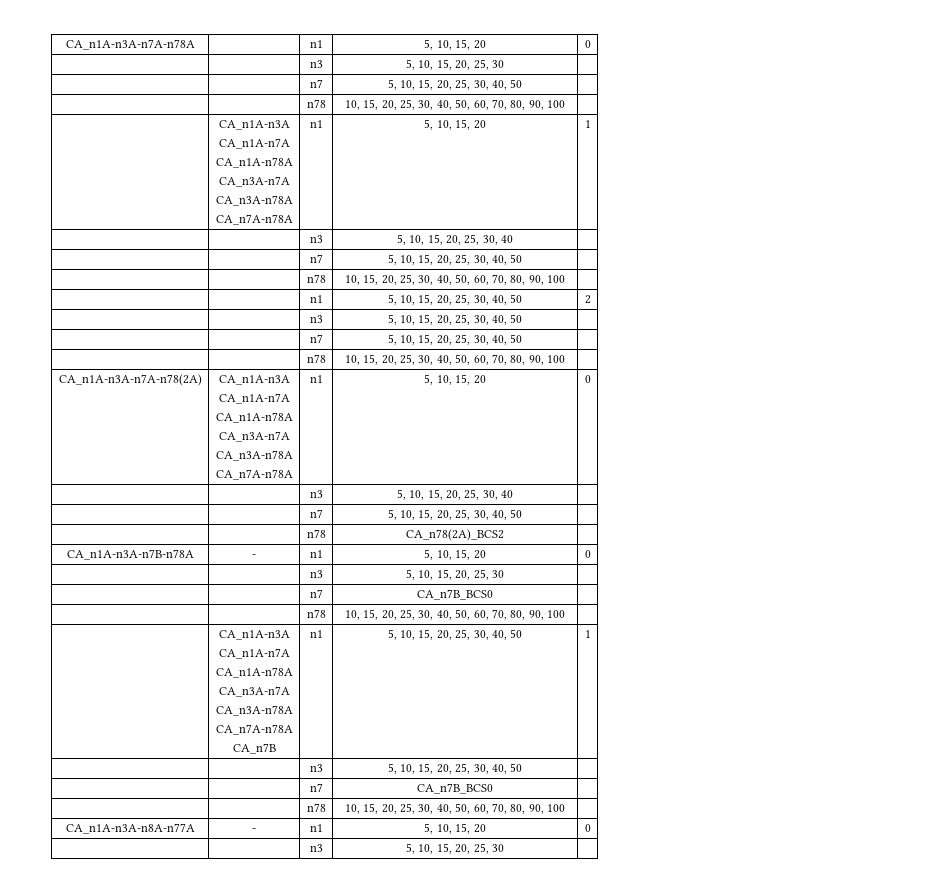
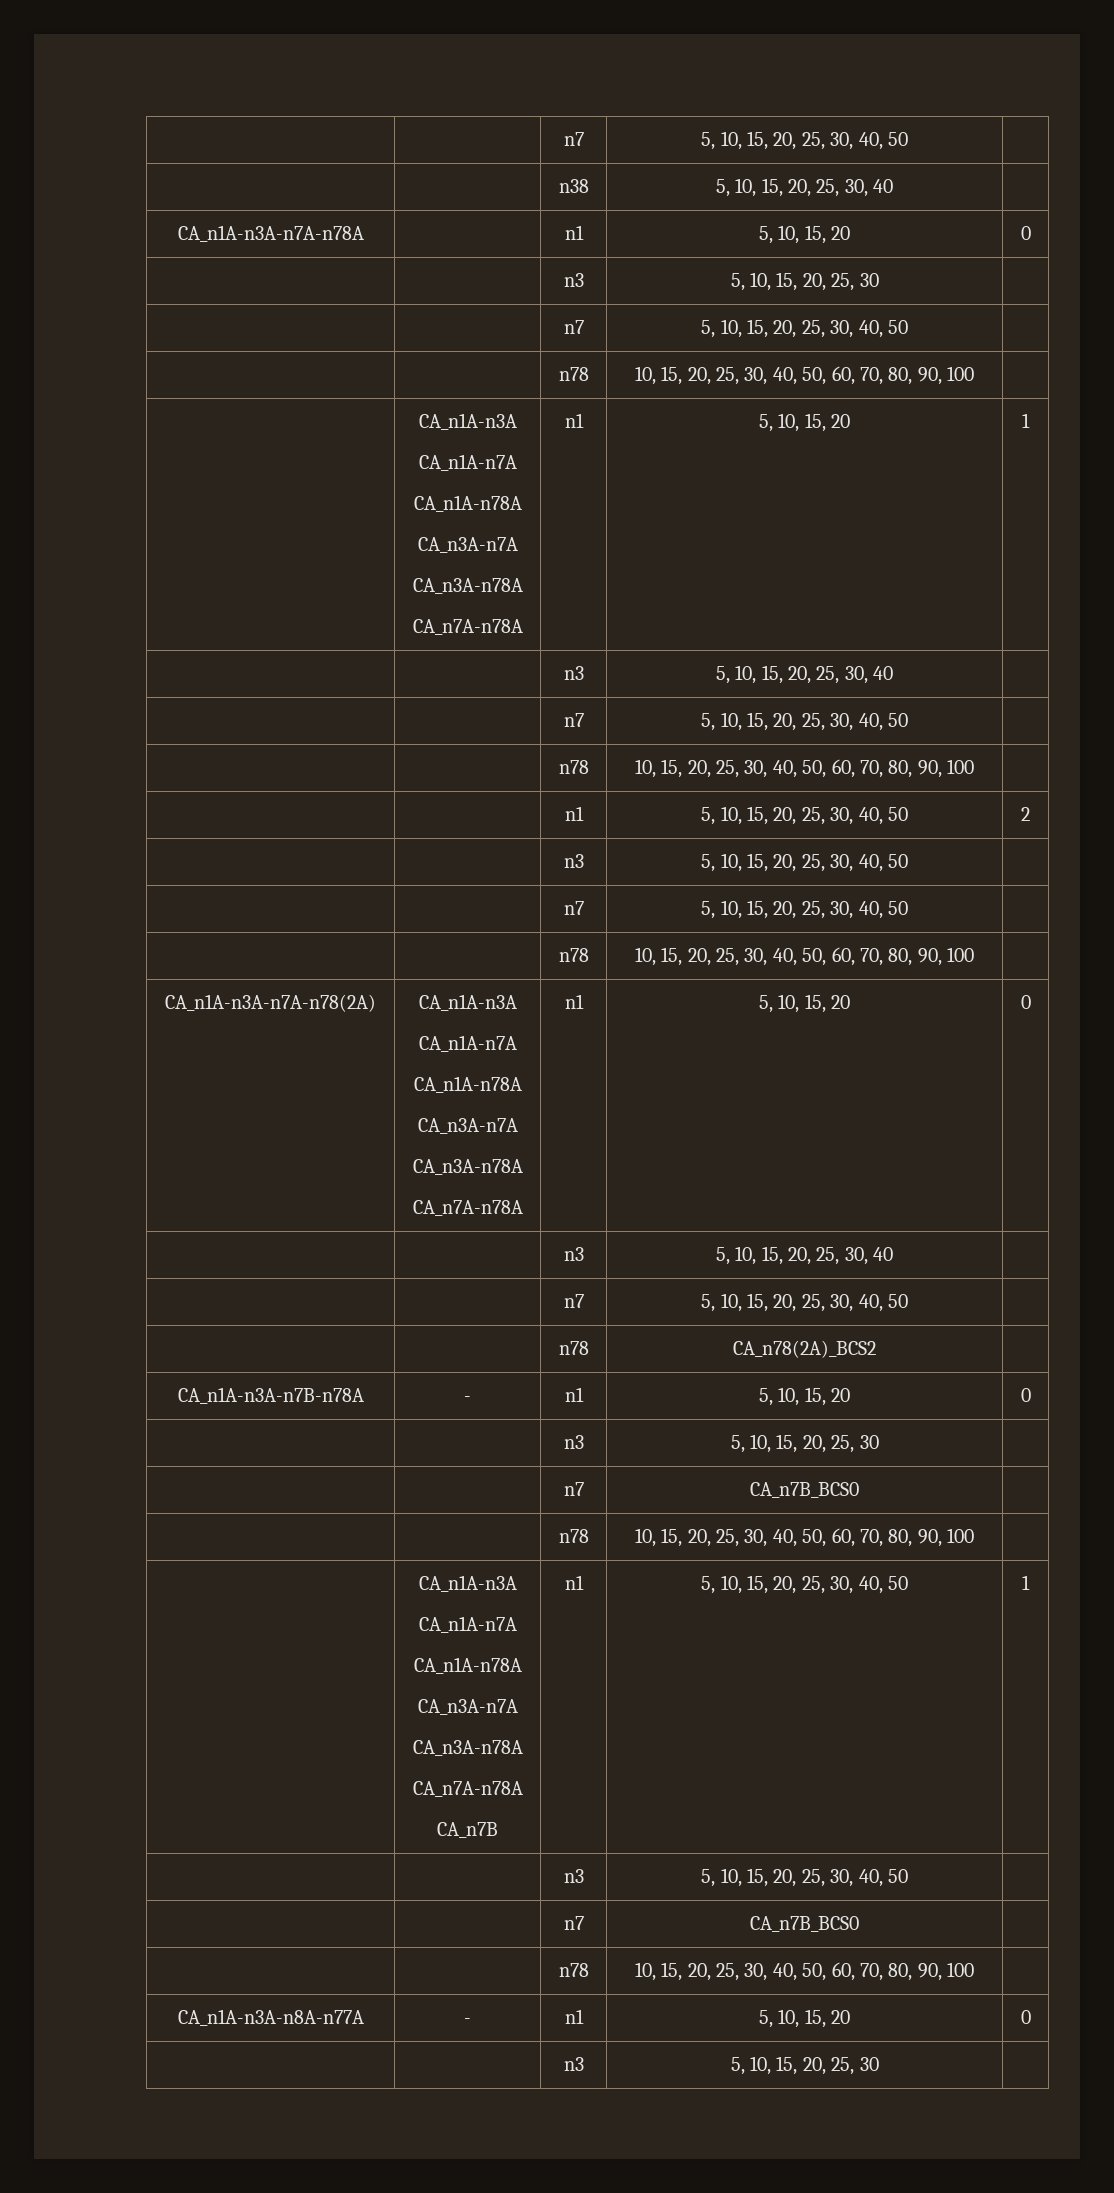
(65, 44) none -> [563,132,584,146] [701,131,908,150] [558,179,589,193] [715,178,894,197] | | n7 | 5, 10, 15, 20, 25, 30, 40, 50 | // | | n38 | 5, 10, 15, 20, 25, 30, 40 | //

